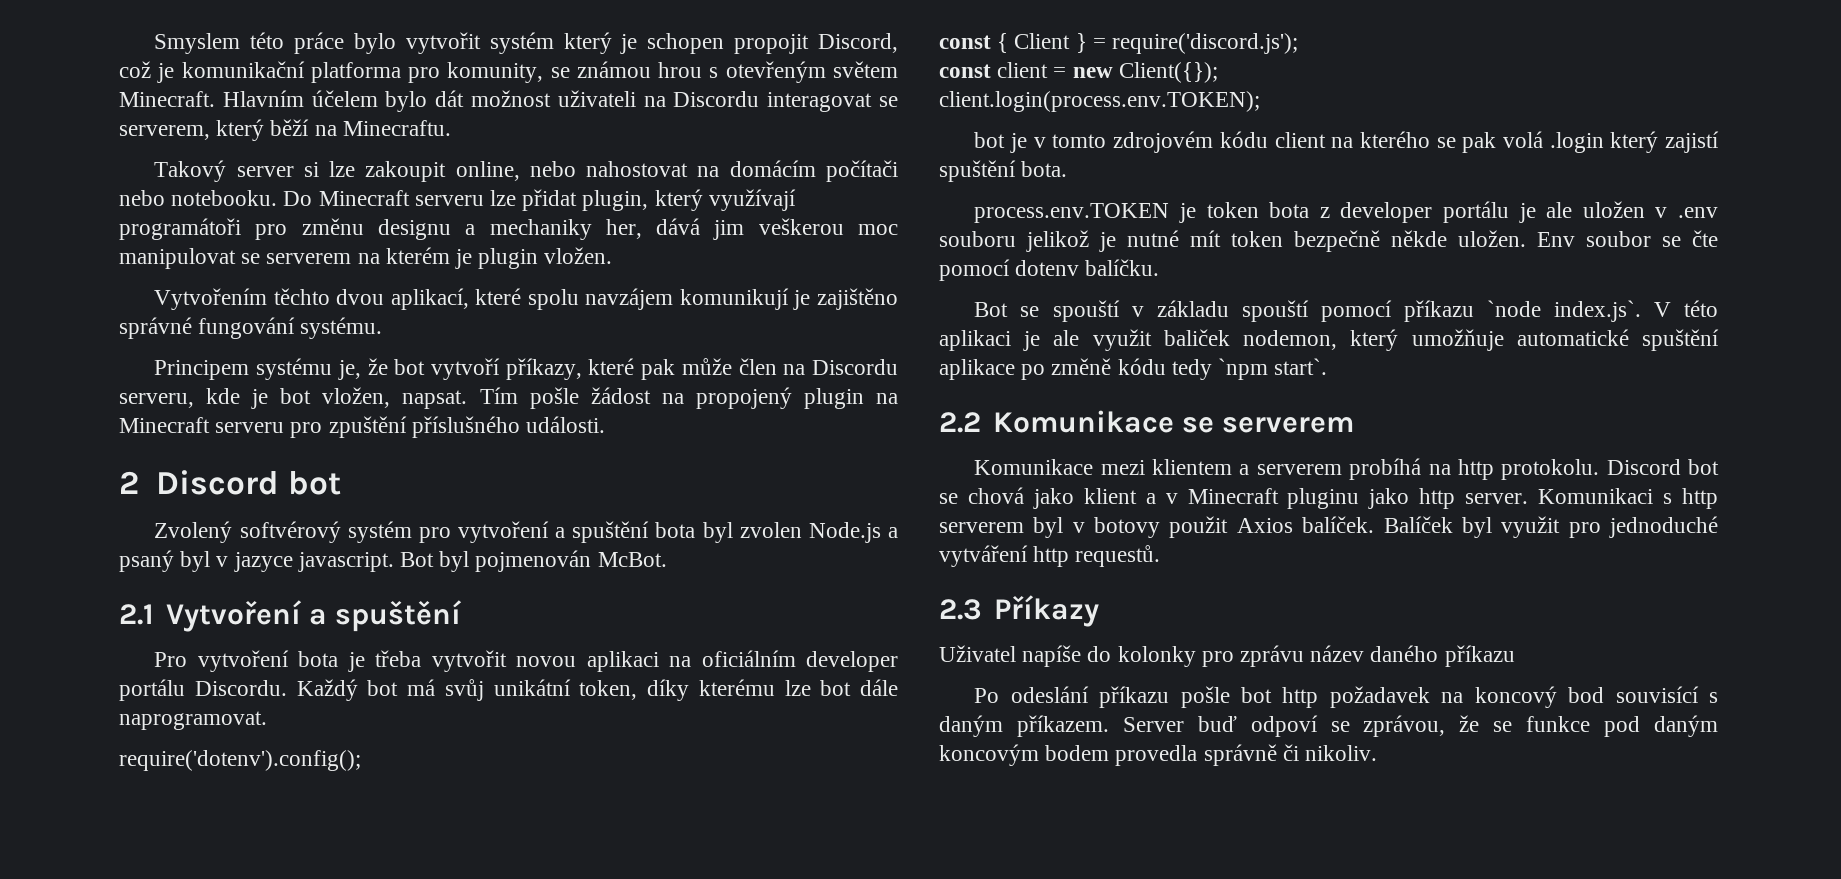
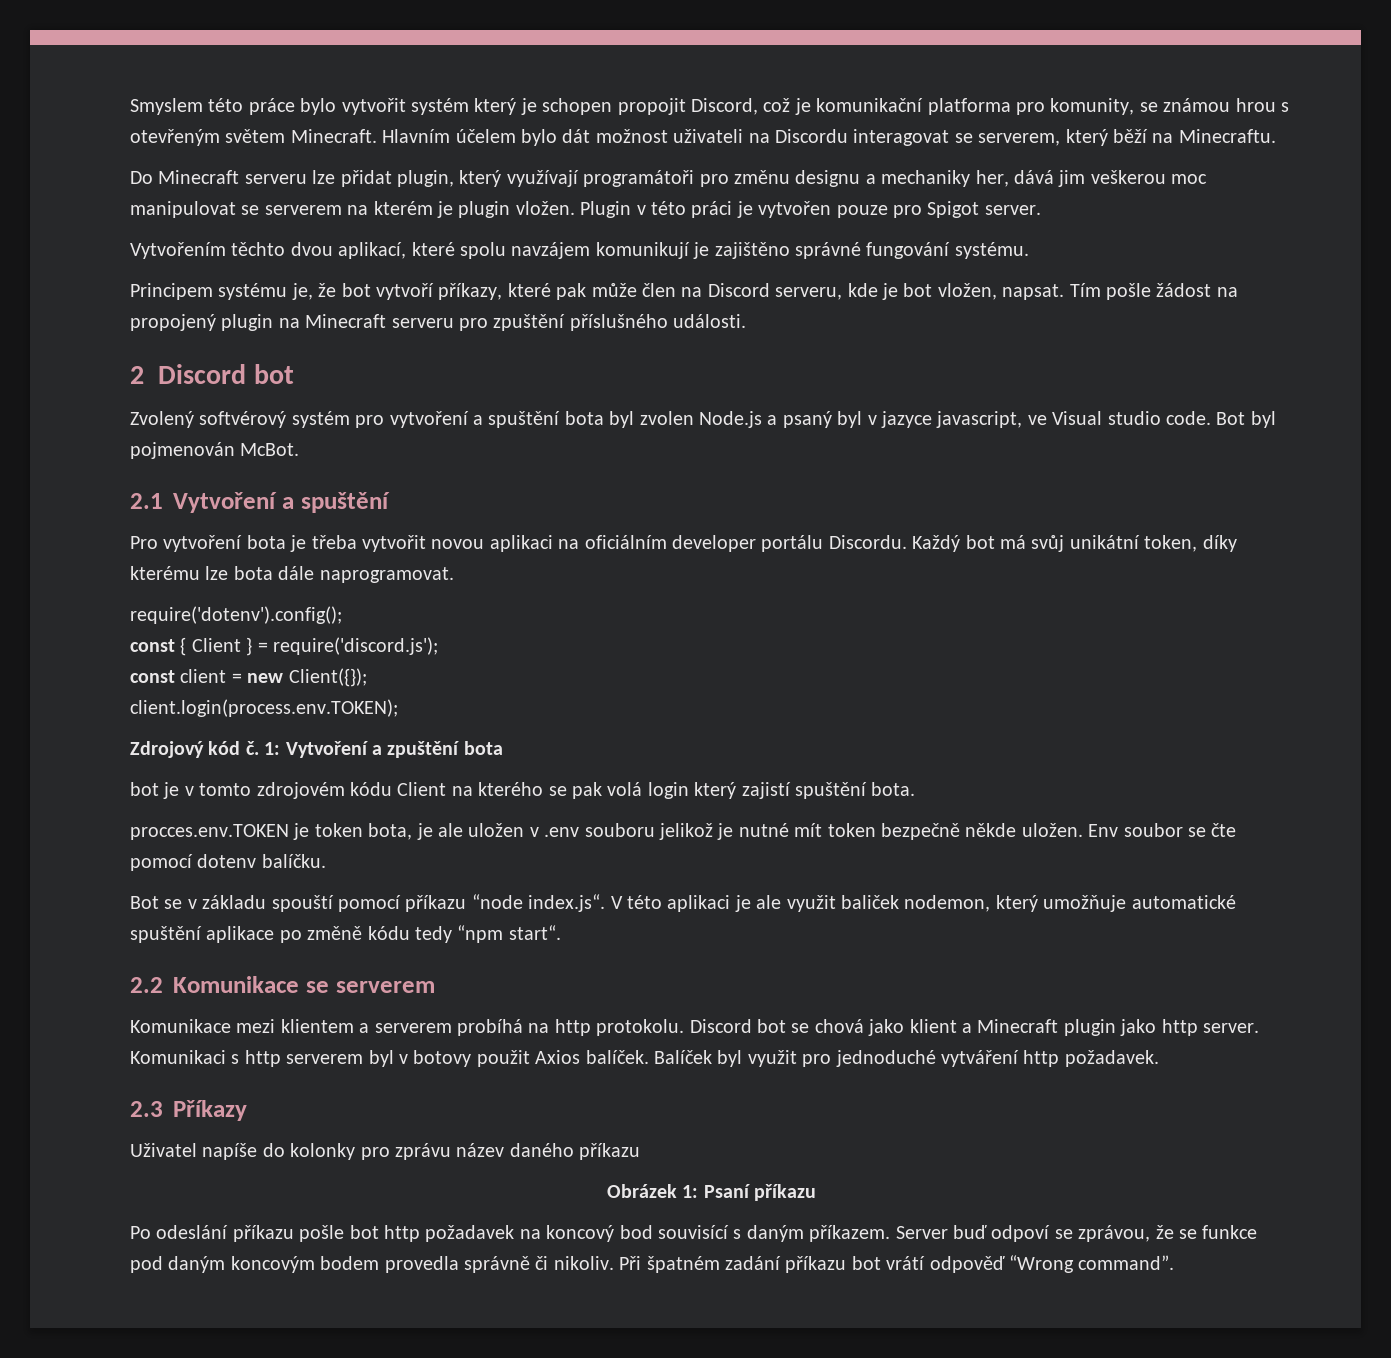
[154,160,898,182] [119,190,278,206] Takový server si lze zakoupit online, nebo nahostovat na domácím počítači nebo notebooku. -> (1276, 136) none
(613, 255) none -> [580,201,1041,218] Plugin v této práci je vytvořen pouze pro Spigot server.
[811,359,898,375] Discordu -> [707,283,770,297] Discord
[297,552,394,572] javascript. -> [936,411,1211,428] javascript, ve Visual studio code.
[820,680,852,696] bot -> [233,566,273,580] bota
(1260, 101) none -> [130,741,503,758] // Zdrojový kód č. 1: Vytvoření a zpuštění bota
[1274,132,1326,148] client -> [397,782,447,796] Client
[1549,132,1604,153] .login -> [647,782,689,799] login
[974,203,1170,223] process.env.TOKEN -> [130,824,289,840] procces.env.TOKEN
[1269,201,1509,223] bota z developer portálu -> [368,823,413,840] bota,
[1052,300,1120,322] spouští -> (183, 904) none
[1486,300,1641,322] `node index.js`. -> [471,894,606,912] “node index.js“.
[1218,358,1328,380] `npm start`. -> [457,925,561,943] “npm start“.
[1165,488,1360,509] v Minecraft pluginu -> [977,1019,1116,1036] Minecraft plugin
[1075,545,1161,567] requestů. -> [1064,1050,1159,1067] požadavek.
(1515, 656) none -> [606,1184,817,1201] // Obrázek 1: Psaní příkazu
(1378, 753) none -> [619,1255,1175,1273] Při špatném zadání příkazu bot vrátí odpověď “Wrong command”.

